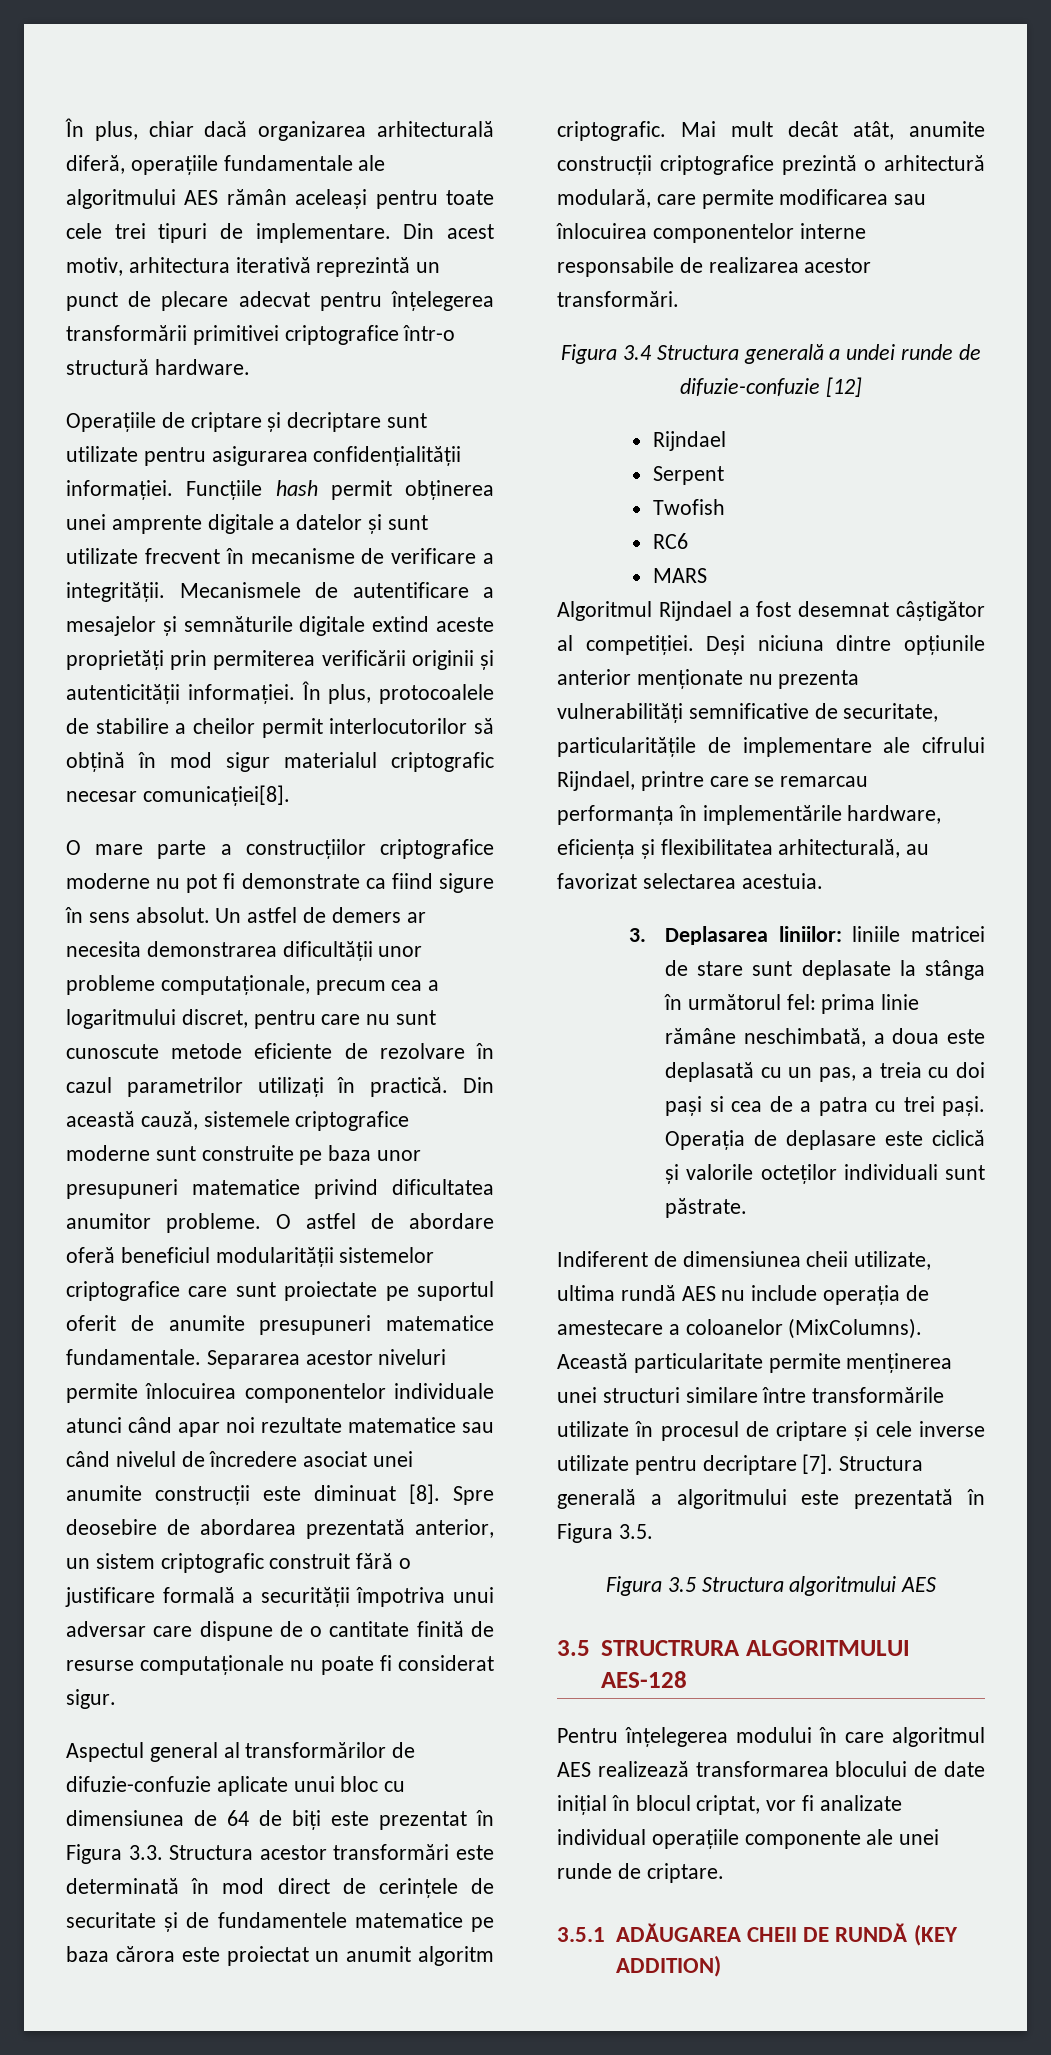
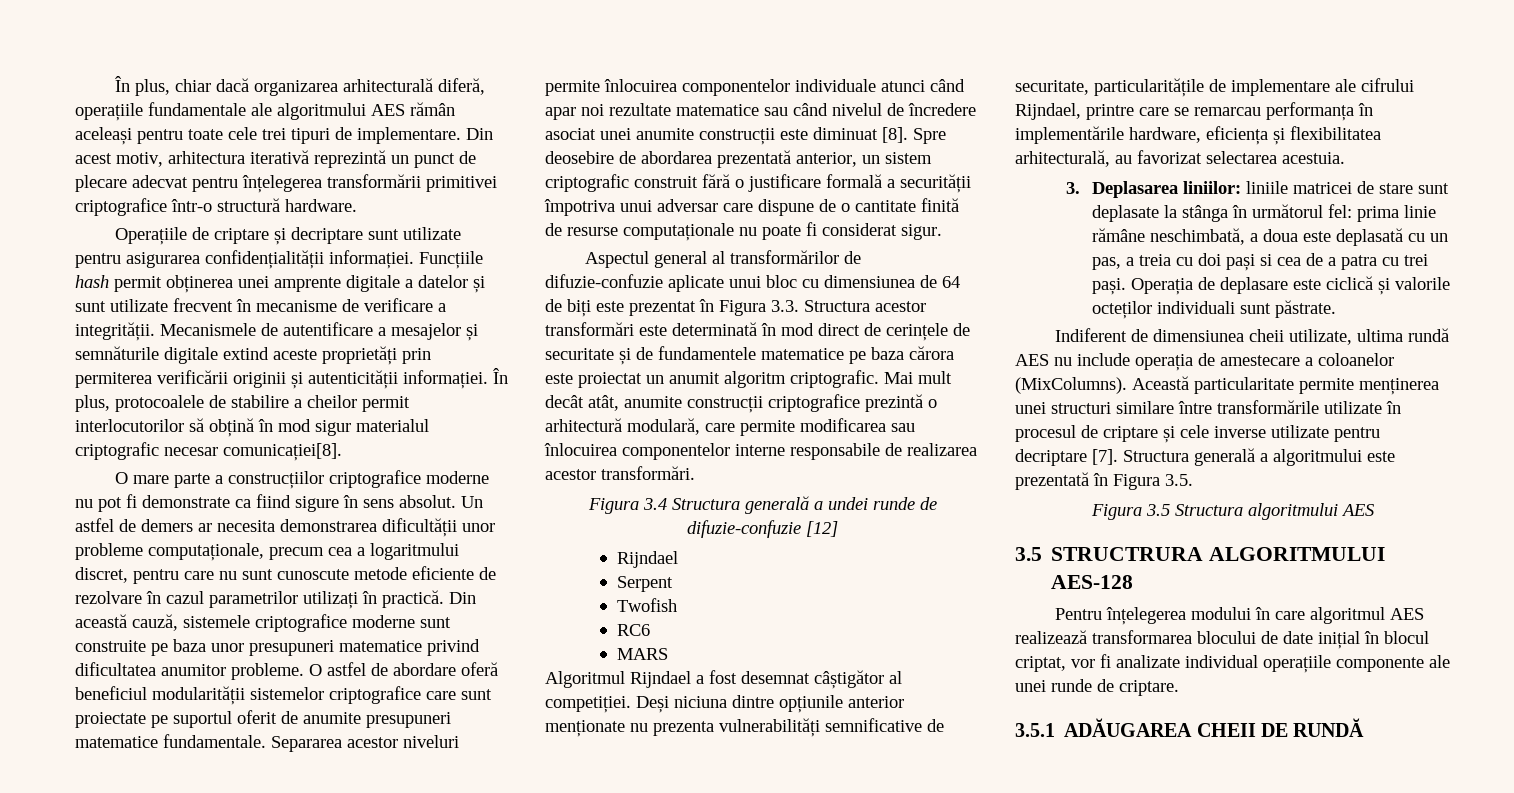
[913,1924,958,1946] [615,1955,721,1977] (KEY ADDITION) -> (1365, 727) none

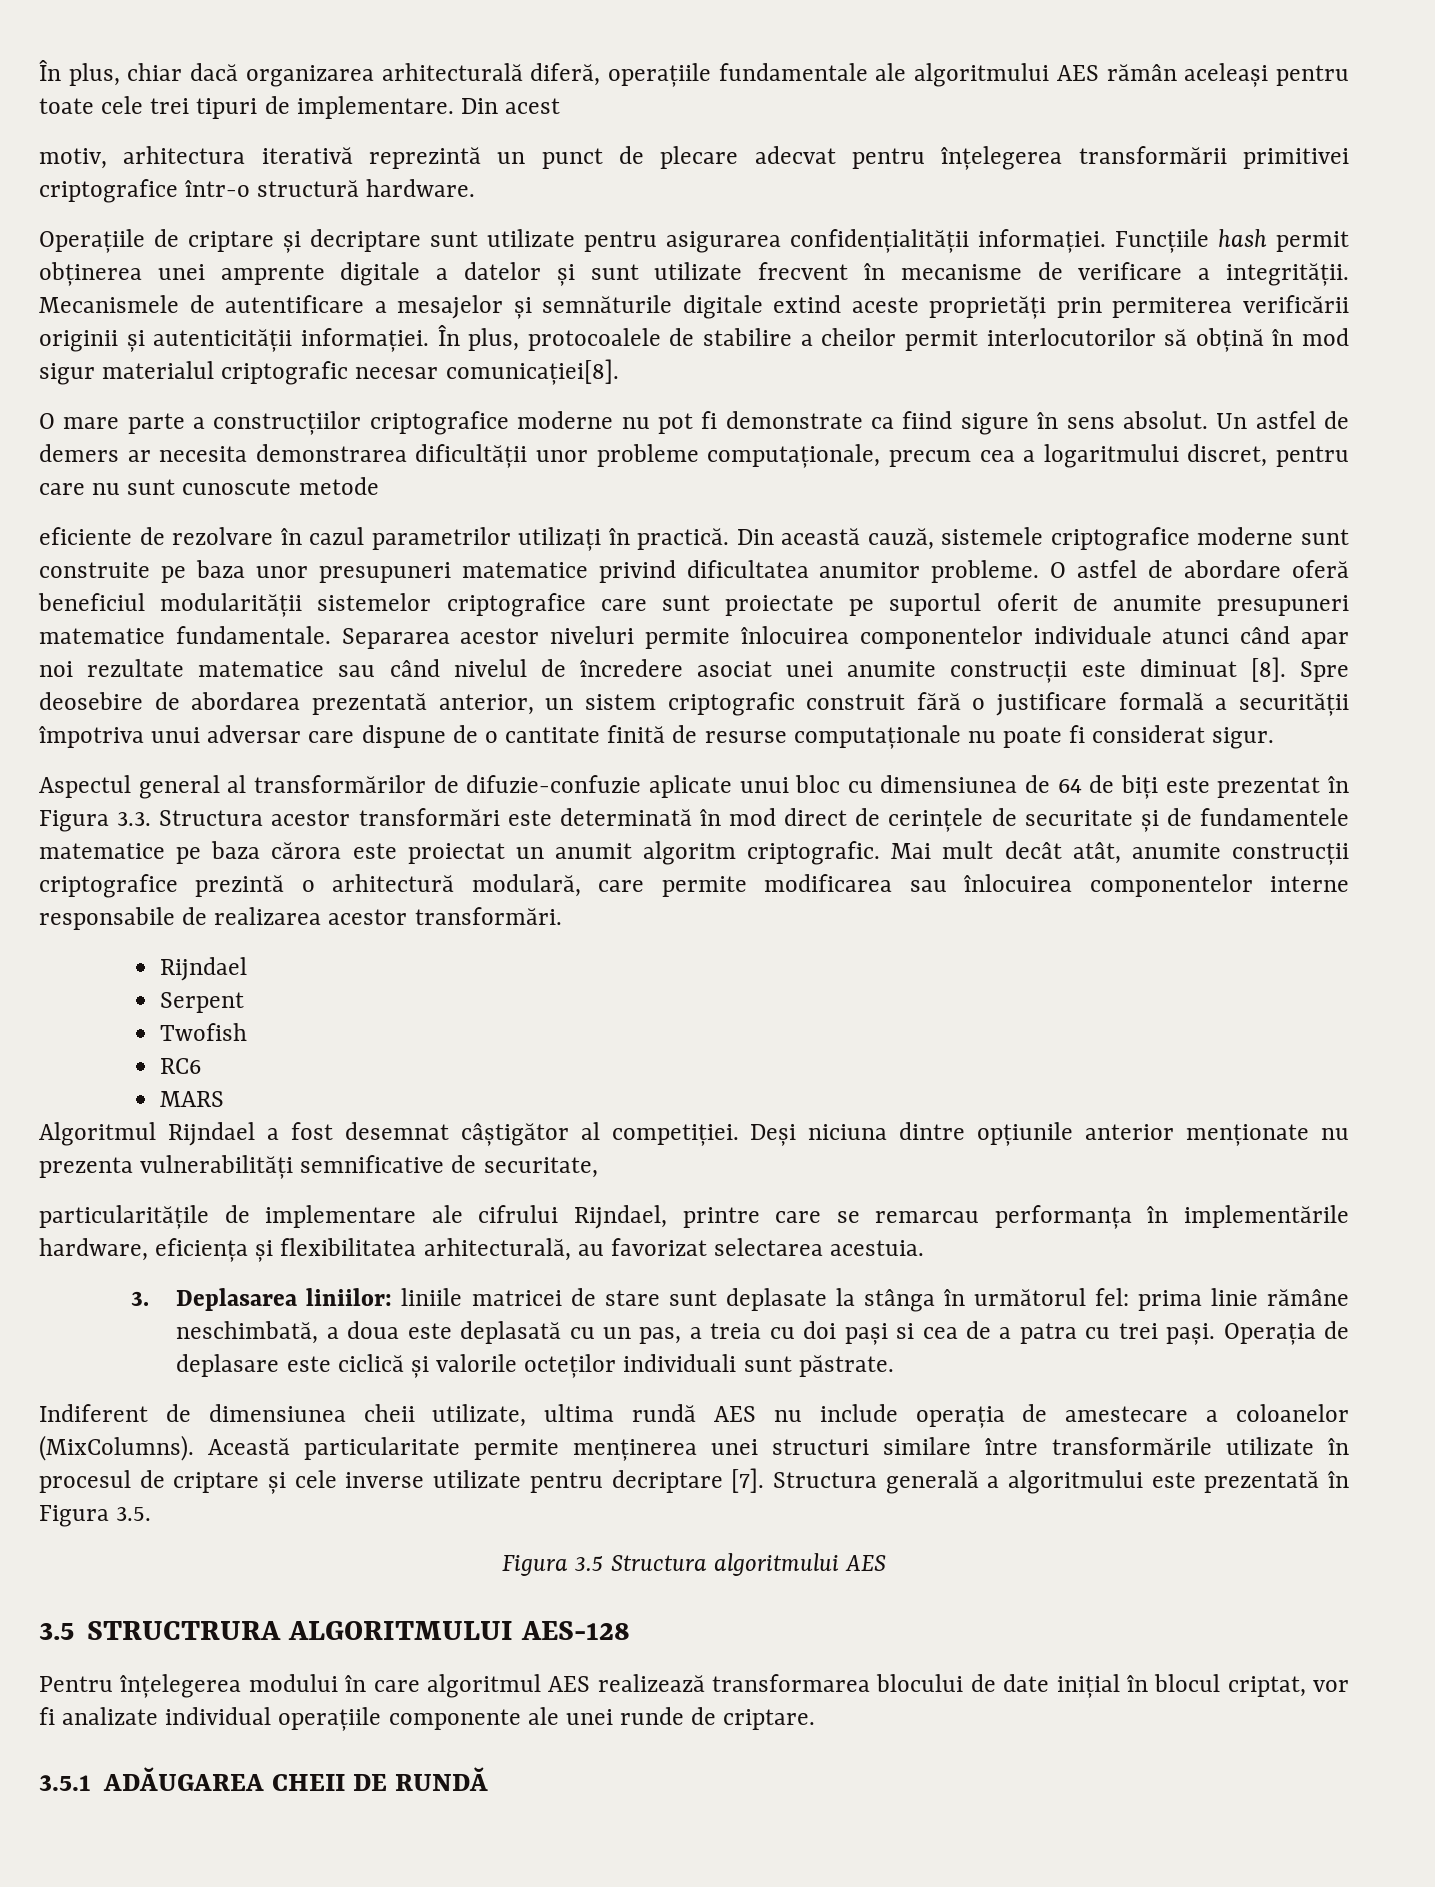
(112, 158) none -> (561, 106) //
(407, 573) none -> (379, 486) //
[587,496,937,514] [687,520,838,538] // Figura 3.4 Structura generală a undei runde de difuzie-confuzie [12] -> (562, 916) none
(1089, 87) none -> (598, 1167) //

